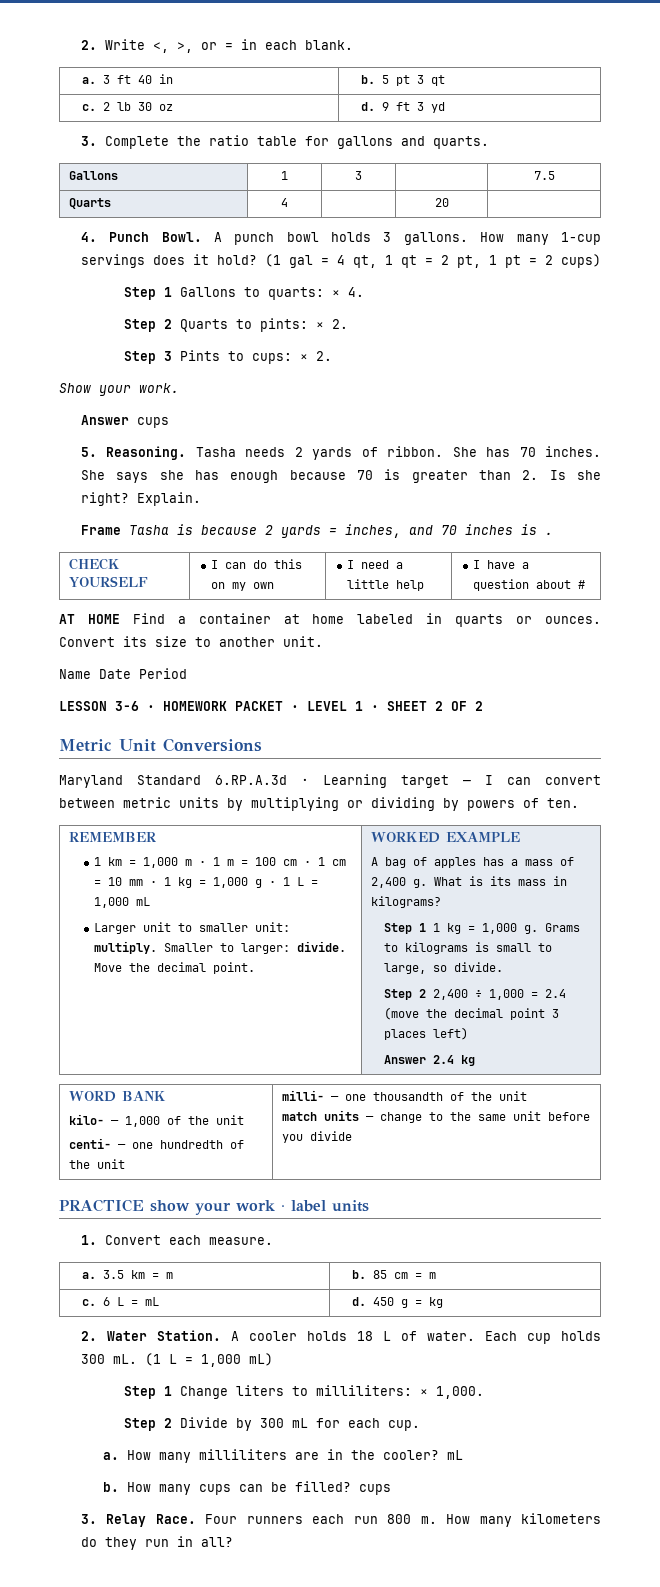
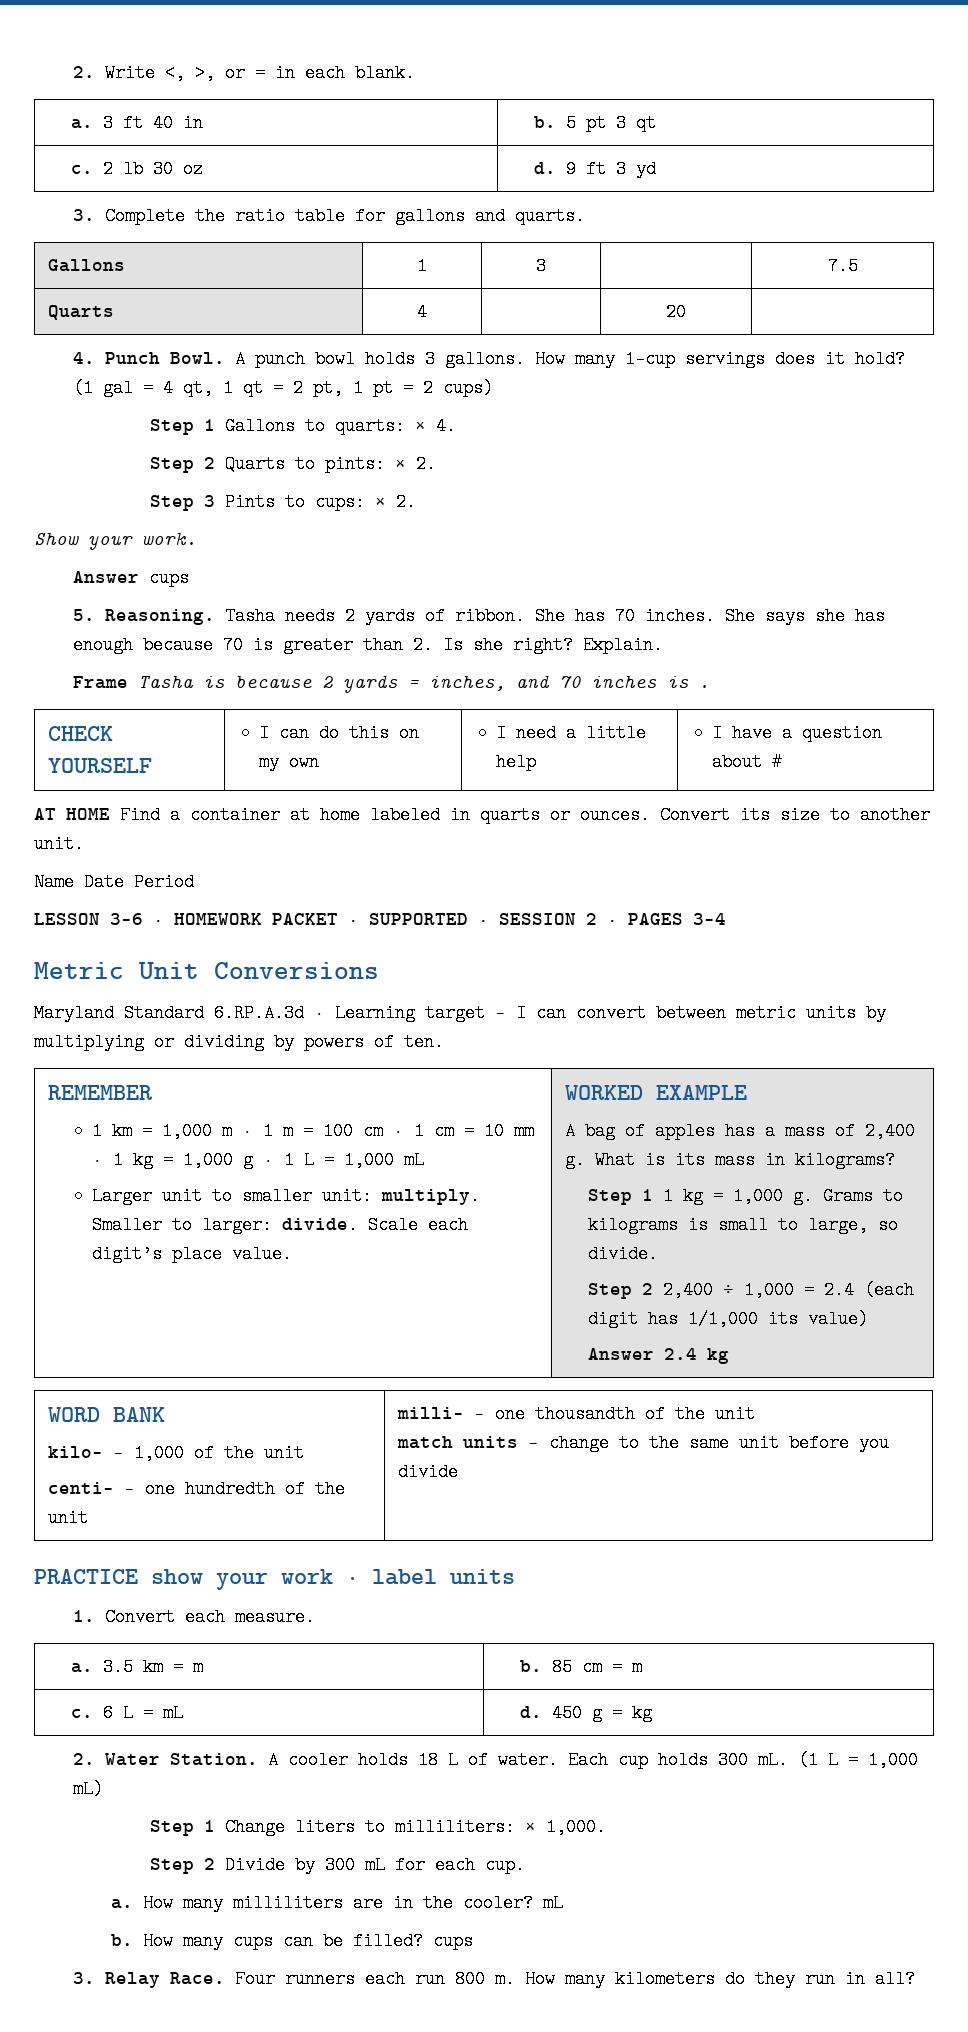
[307,701,483,711] LEVEL 1 · SHEET 2 OF 2 -> [369,913,726,925] SUPPORTED · SESSION 2 · PAGES 3–4
[94,962,256,974] Move the decimal point. -> [368,1216,469,1234] [92,1245,293,1263] Scale each digit’s place value.
[383,1007,559,1020] [383,1027,468,1040] (move the decimal point 3 places left) -> [863,1281,914,1299] [587,1310,868,1328] (each digit has 1/1,000 its value)

